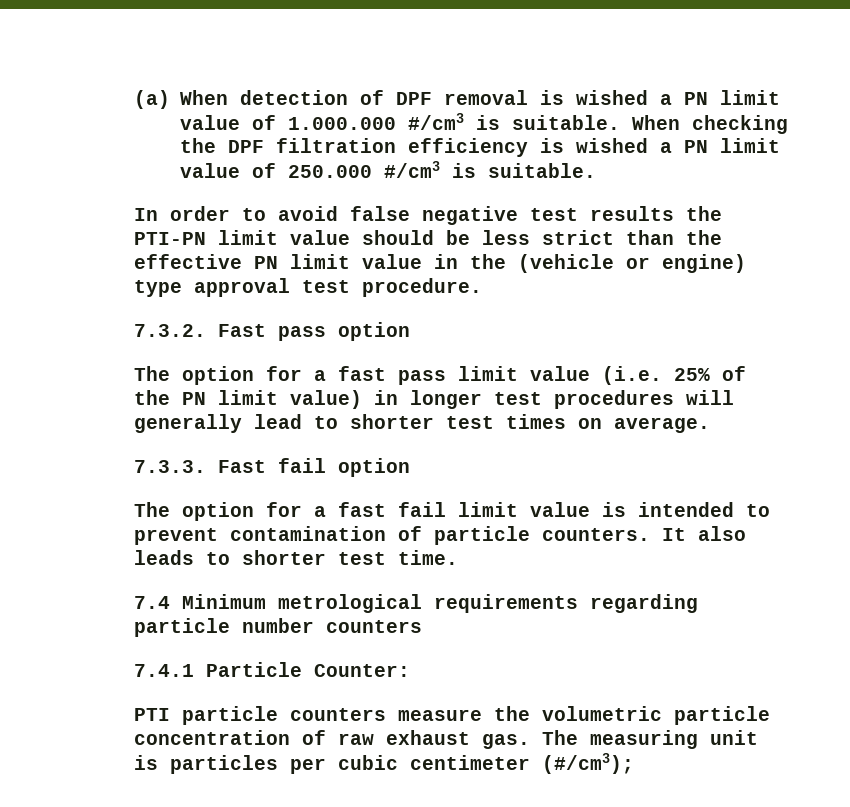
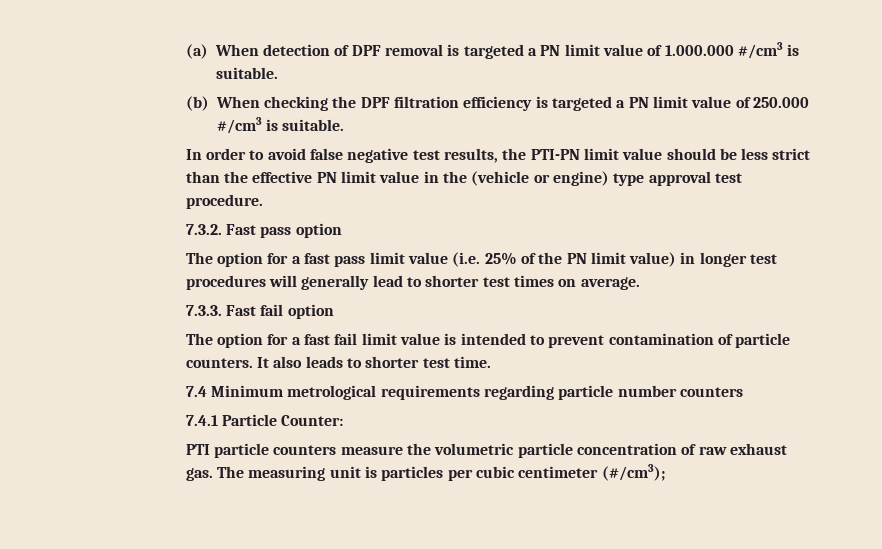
[576,90,649,105] wished -> [463,44,524,59] targeted
(621, 122) none -> [185,96,209,111] // (b)
[576,138,649,153] wished -> [551,96,612,111] targeted
[590,206,675,221] results -> [443,148,498,163] results,

